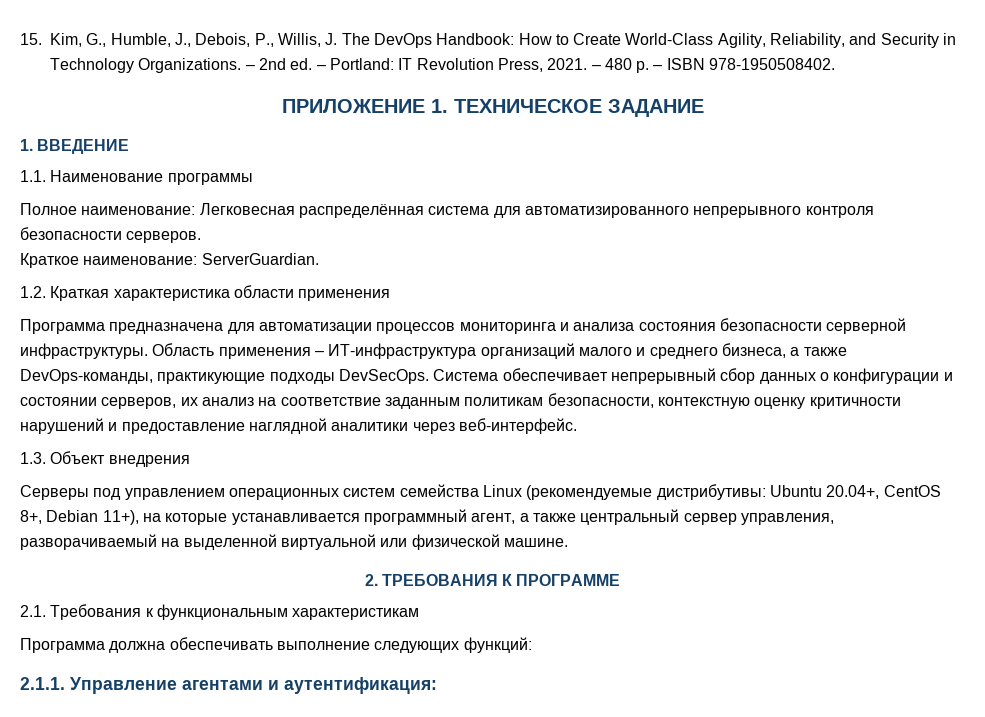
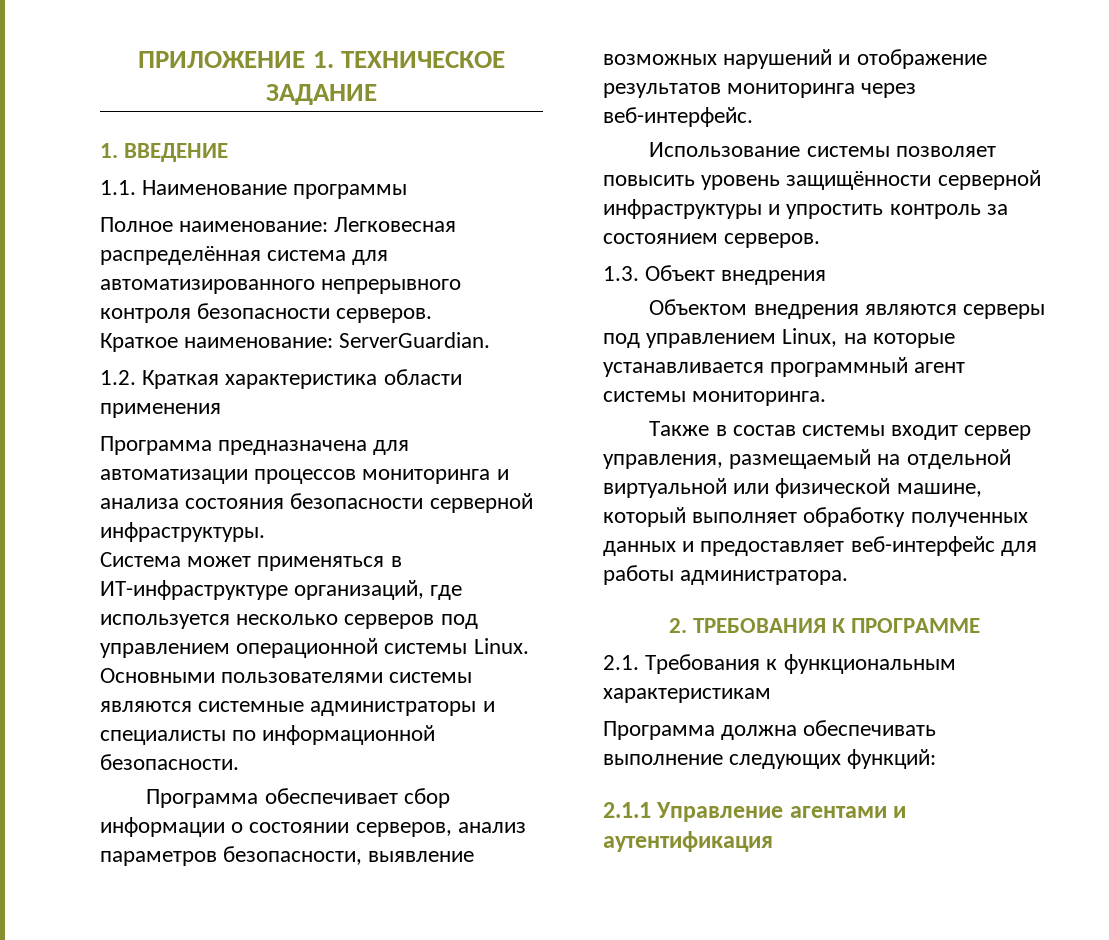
[20,33,957,48] [50,58,836,73] 15. Kim, G., Humble, J., Debois, P., Willis, J. The DevOps Handbook: How to Create World-Class Agility, Reliability, and Security in Technology Organizations. – 2nd ed. – Portland: IT Revolution Press, 2021. – 480 p. – ISBN 978-1950508402. // -> (138, 59) none
[152,343,847,359] [20,368,953,384] [20,393,901,409] [20,418,577,434] [20,451,190,467] [20,484,941,500] [20,509,834,525] [20,534,568,550] Область применения – ИТ-инфраструктура организаций малого и среднего бизнеса, а также DevOps-команды, практикующие подходы DevSecOps. Система обеспечивает непрерывный сбор данных о конфигурации и состоянии серверов, их анализ на соответствие заданным политикам безопасности, контекстную оценку критичности нарушений и предоставление наглядной аналитики через веб-интерфейс. // 1.3. Объект внедрения // Серверы под управлением операционных систем семейства Linux (рекомендуемые дистрибутивы: Ubuntu 20.04+, CentOS 8+, Debian 11+), на которые устанавливается программный агент, а также центральный сервер управления, разворачиваемый на выделенной виртуальной или физической машине. -> [100,552,402,571] [100,580,463,600] [100,614,478,629] [100,638,529,658] [100,668,473,683] [100,701,495,716] [100,725,436,745] [100,754,239,770] [146,788,450,808] [100,817,526,837] [100,846,475,866] [603,49,987,69] [603,83,917,98] [603,107,753,127] [649,142,996,157] [603,170,1041,190] [603,199,1008,219] [603,233,821,248] [603,265,827,285] [649,299,1045,319] [603,328,955,348] [603,357,966,377] [603,391,827,406] [649,421,1032,440] [603,449,1011,469] [603,478,982,498] [603,507,1028,527] [603,536,1037,556] [603,565,849,585] // Система может применяться в ИТ-инфраструктуре организаций, где используется несколько серверов под управлением операционной системы Linux. Основными пользователями системы являются системные администраторы и специалисты по информационной безопасности. // Программа обеспечивает сбор информации о состоянии серверов, анализ параметров безопасности, выявление возможных нарушений и отображение результатов мониторинга через веб-интерфейс. // Использование системы позволяет повысить уровень защищённости серверной инфраструктуры и упростить контроль за состоянием серверов. // 1.3. Объект внедрения // Объектом внедрения являются серверы под управлением Linux, на которые устанавливается программный агент системы мониторинга. // Также в состав системы входит сервер управления, размещаемый на отдельной виртуальной или физической машине, который выполняет обработку полученных данных и предоставляет веб-интерфейс для работы администратора.
[20,677,65,690] 2.1.1. -> [603,802,651,818] 2.1.1
[284,677,437,694] аутентификация: -> [603,831,773,852] аутентификация

